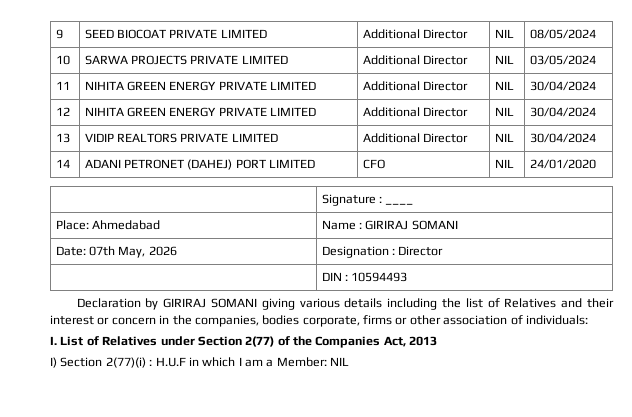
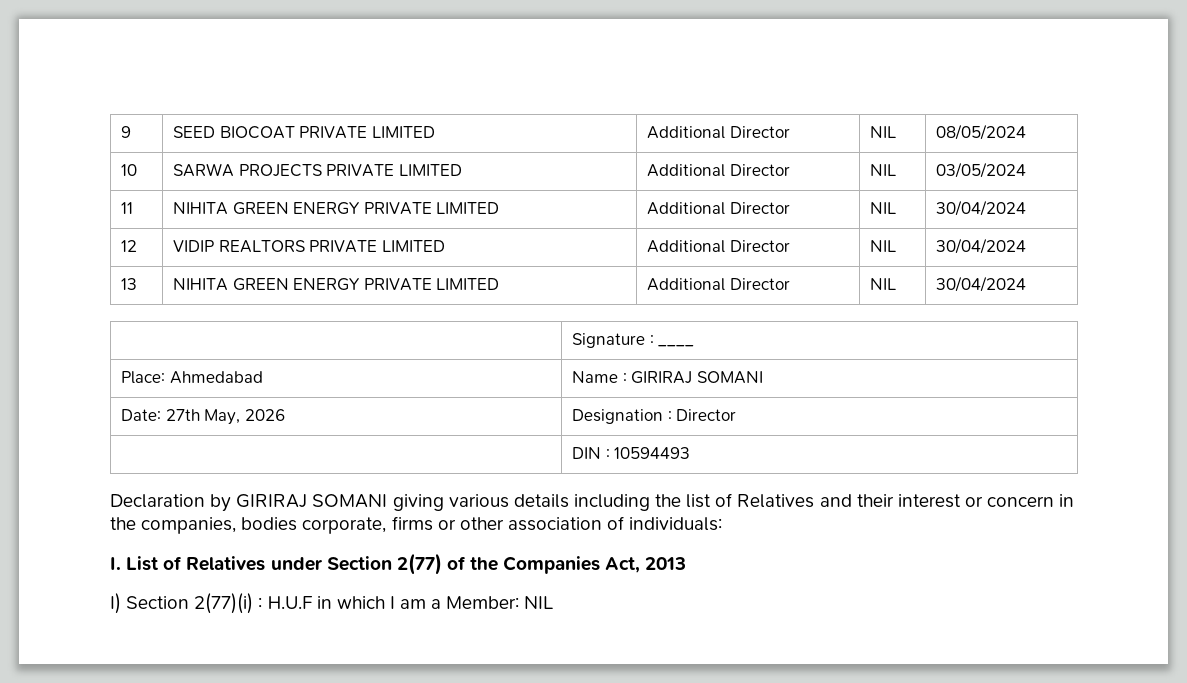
[84,107,317,117] [362,107,468,117] [494,107,514,116] [529,107,596,117] [55,133,70,143] [84,133,278,143] [362,133,468,143] [494,133,514,142] [529,133,596,143] [55,159,70,168] [84,159,316,170] [362,159,385,169] [494,159,514,168] [529,159,596,169] | NIHITA GREEN ENERGY PRIVATE LIMITED | Additional Director | NIL | 30/04/2024 // 13 | VIDIP REALTORS PRIVATE LIMITED | Additional Director | NIL | 30/04/2024 // 14 | ADANI PETRONET (DAHEJ) PORT LIMITED | CFO | NIL | 24/01/2020 -> [173,240,445,253] [647,240,790,253] [870,240,897,252] [936,238,1027,254] [121,278,138,290] [173,278,500,291] [647,278,790,291] [870,278,897,290] [936,276,1027,292] | VIDIP REALTORS PRIVATE LIMITED | Additional Director | NIL | 30/04/2024 // 13 | NIHITA GREEN ENERGY PRIVATE LIMITED | Additional Director | NIL | 30/04/2024
[88,246,115,256] 07th -> [165,409,200,421] 27th

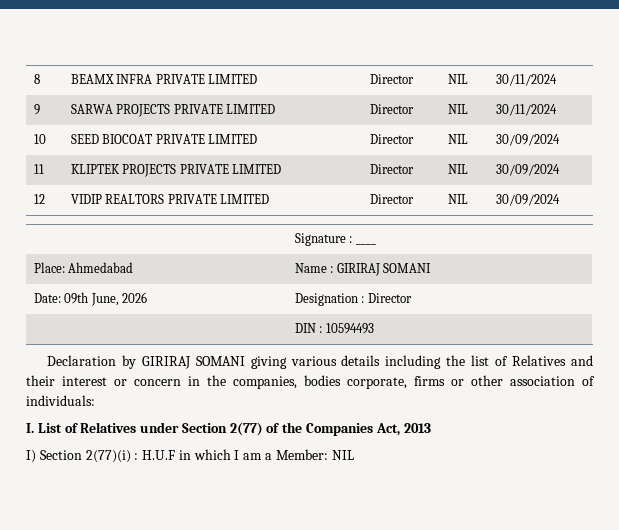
[121,126,132,138] 9 -> [33,74,40,84] [70,74,257,84] [369,74,414,84] [447,74,468,84] [495,74,557,86] [33,104,40,115] [70,104,275,117] [369,104,414,114] [447,104,468,114] [495,104,557,116] [33,134,46,144] 8 | BEAMX INFRA PRIVATE LIMITED | Director | NIL | 30/11/2024 // 9 | SARWA PROJECTS PRIVATE LIMITED | Director | NIL | 30/11/2024 // 10
[647,126,790,139] [870,126,897,138] [936,124,1027,140] [121,164,138,176] [173,163,462,177] [647,164,790,177] [870,164,897,176] [936,162,1027,178] [121,202,134,214] [173,202,500,215] [647,202,790,215] [870,202,897,214] [936,200,1027,216] Additional Director | NIL | 08/05/2024 // 10 | SARWA PROJECTS PRIVATE LIMITED | Additional Director | NIL | 03/05/2024 // 11 | NIHITA GREEN ENERGY PRIVATE LIMITED | Additional Director | NIL | 30/04/2024 -> [369,134,414,144] [447,134,468,144] [495,134,560,146] [33,164,44,174] [70,164,281,177] [369,164,414,174] [447,164,468,174] [495,164,560,176] Director | NIL | 30/09/2024 // 11 | KLIPTEK PROJECTS PRIVATE LIMITED | Director | NIL | 30/09/2024
[647,240,790,253] [870,240,897,252] [936,238,1027,254] [121,278,138,290] [173,278,500,291] [647,278,790,291] [870,278,897,290] [936,276,1027,292] Additional Director | NIL | 30/04/2024 // 13 | NIHITA GREEN ENERGY PRIVATE LIMITED | Additional Director | NIL | 30/04/2024 -> [369,194,414,204] [447,194,468,204] [495,194,560,206] Director | NIL | 30/09/2024
[165,409,241,425] 27th May, -> [64,292,119,306] 09th June,

